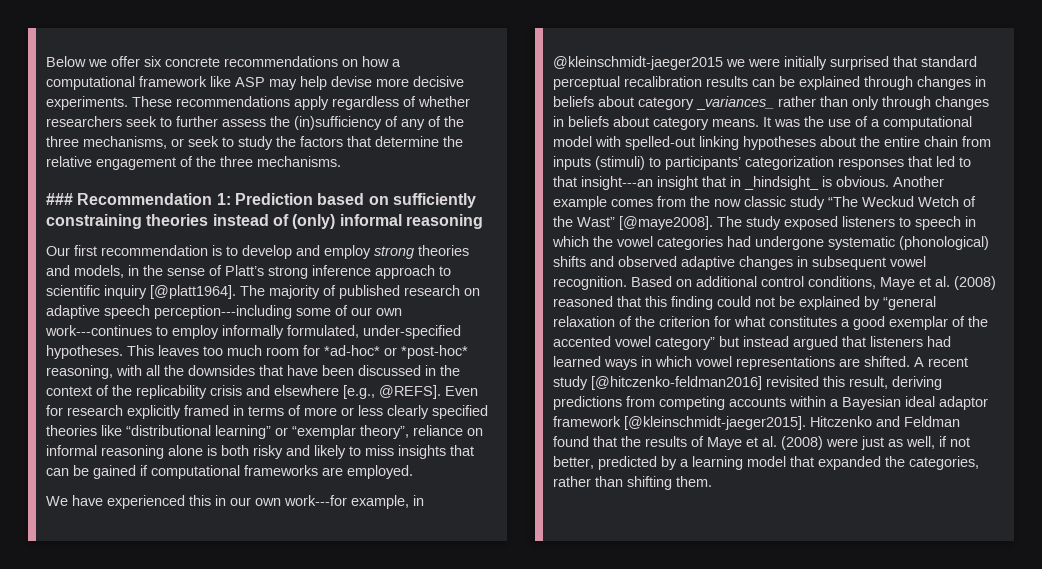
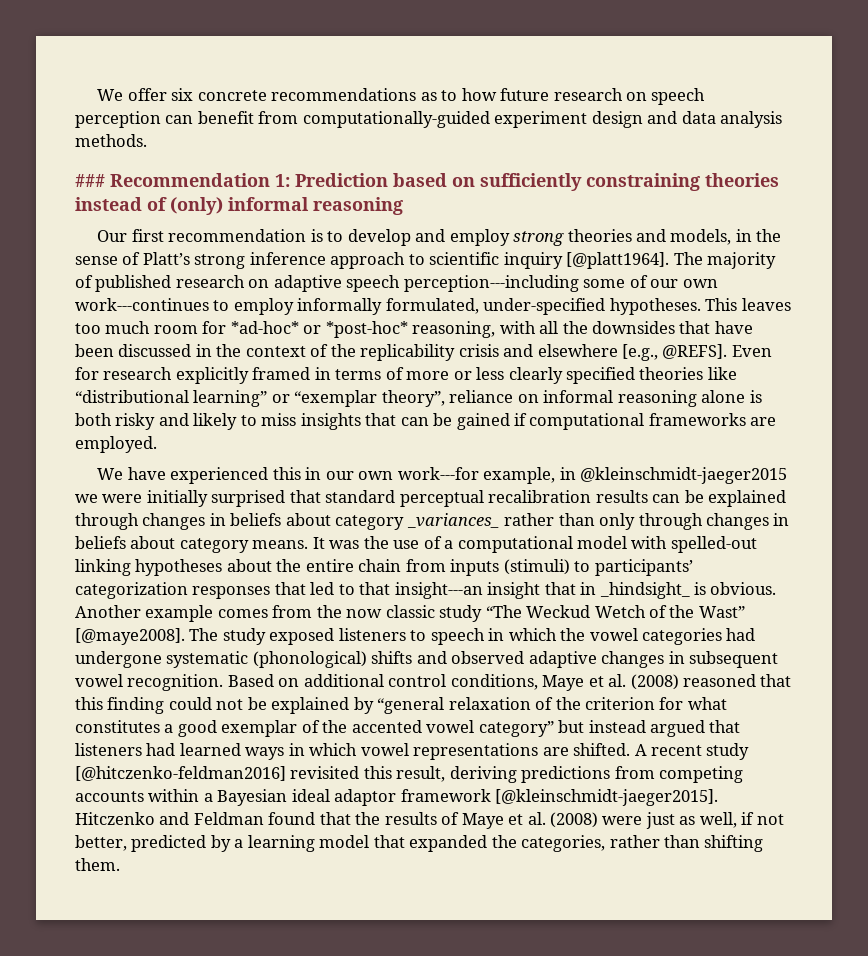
[46,56,107,67] Below we -> [97,89,124,101] We
[342,56,401,67] [46,76,464,90] [46,96,470,110] [46,116,464,130] [46,136,463,150] [46,156,341,170] on how a computational framework like ASP may help devise more decisive experiments. These recommendations apply regardless of whether researchers seek to further assess the (in)sufficiency of any of the three mechanisms, or seek to study the factors that determine the relative engagement of the three mechanisms. -> [420,88,706,105] [75,111,783,128] [75,134,147,147] as to how future research on speech perception can benefit from computationally-guided experiment design and data analysis methods.

